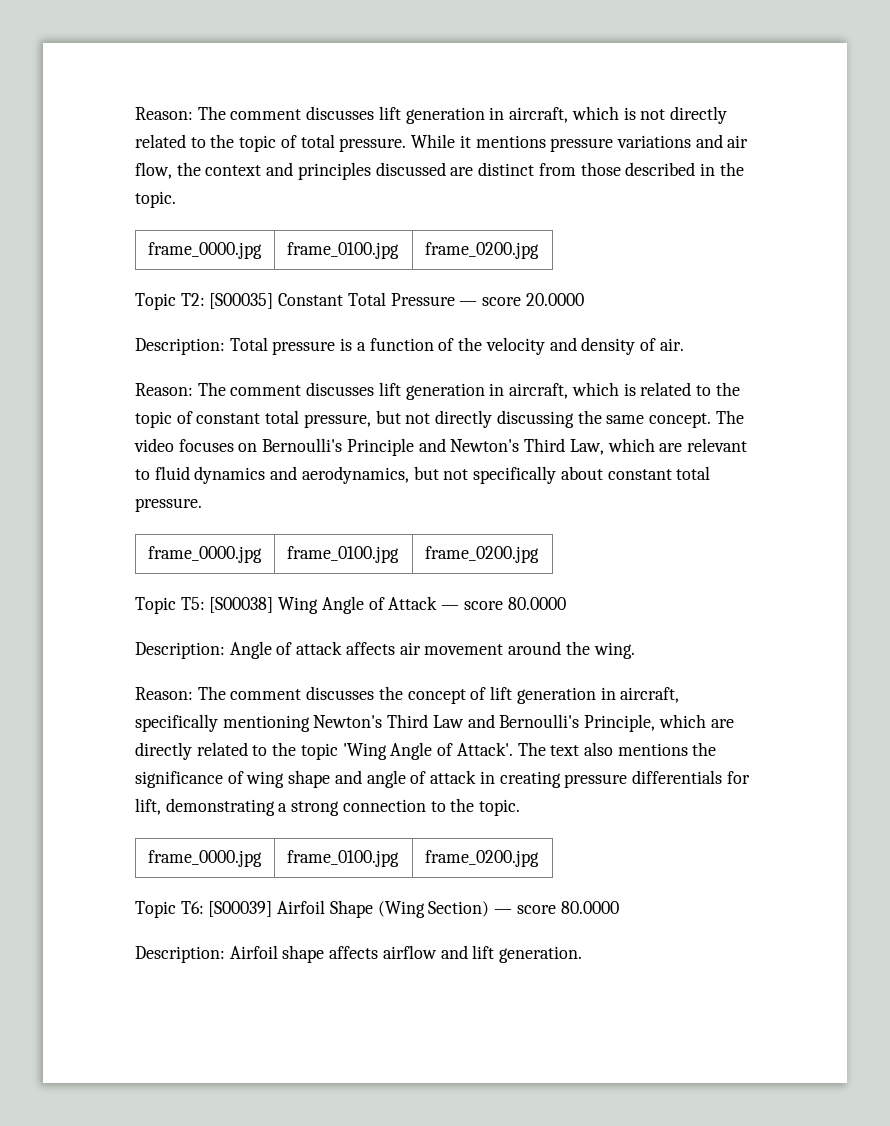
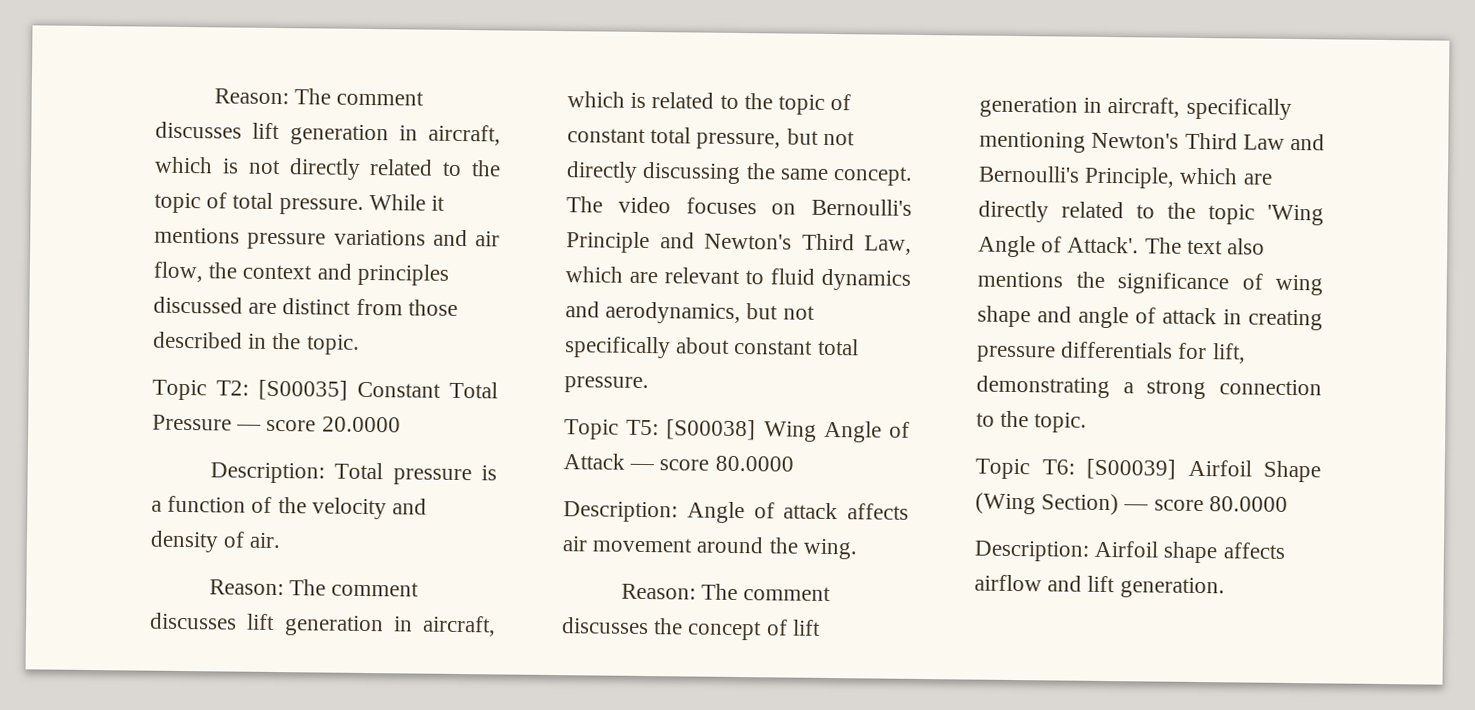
[147,242,262,259] [286,242,399,259] [424,242,539,259] // frame_0000.jpg | frame_0100.jpg | frame_0200.jpg -> (360, 344) none
[147,546,262,563] [286,546,399,563] [424,546,539,563] // frame_0000.jpg | frame_0100.jpg | frame_0200.jpg -> (649, 385) none
[147,850,262,867] [286,850,399,867] [424,850,539,867] // frame_0000.jpg | frame_0100.jpg | frame_0200.jpg -> (1088, 422) none

